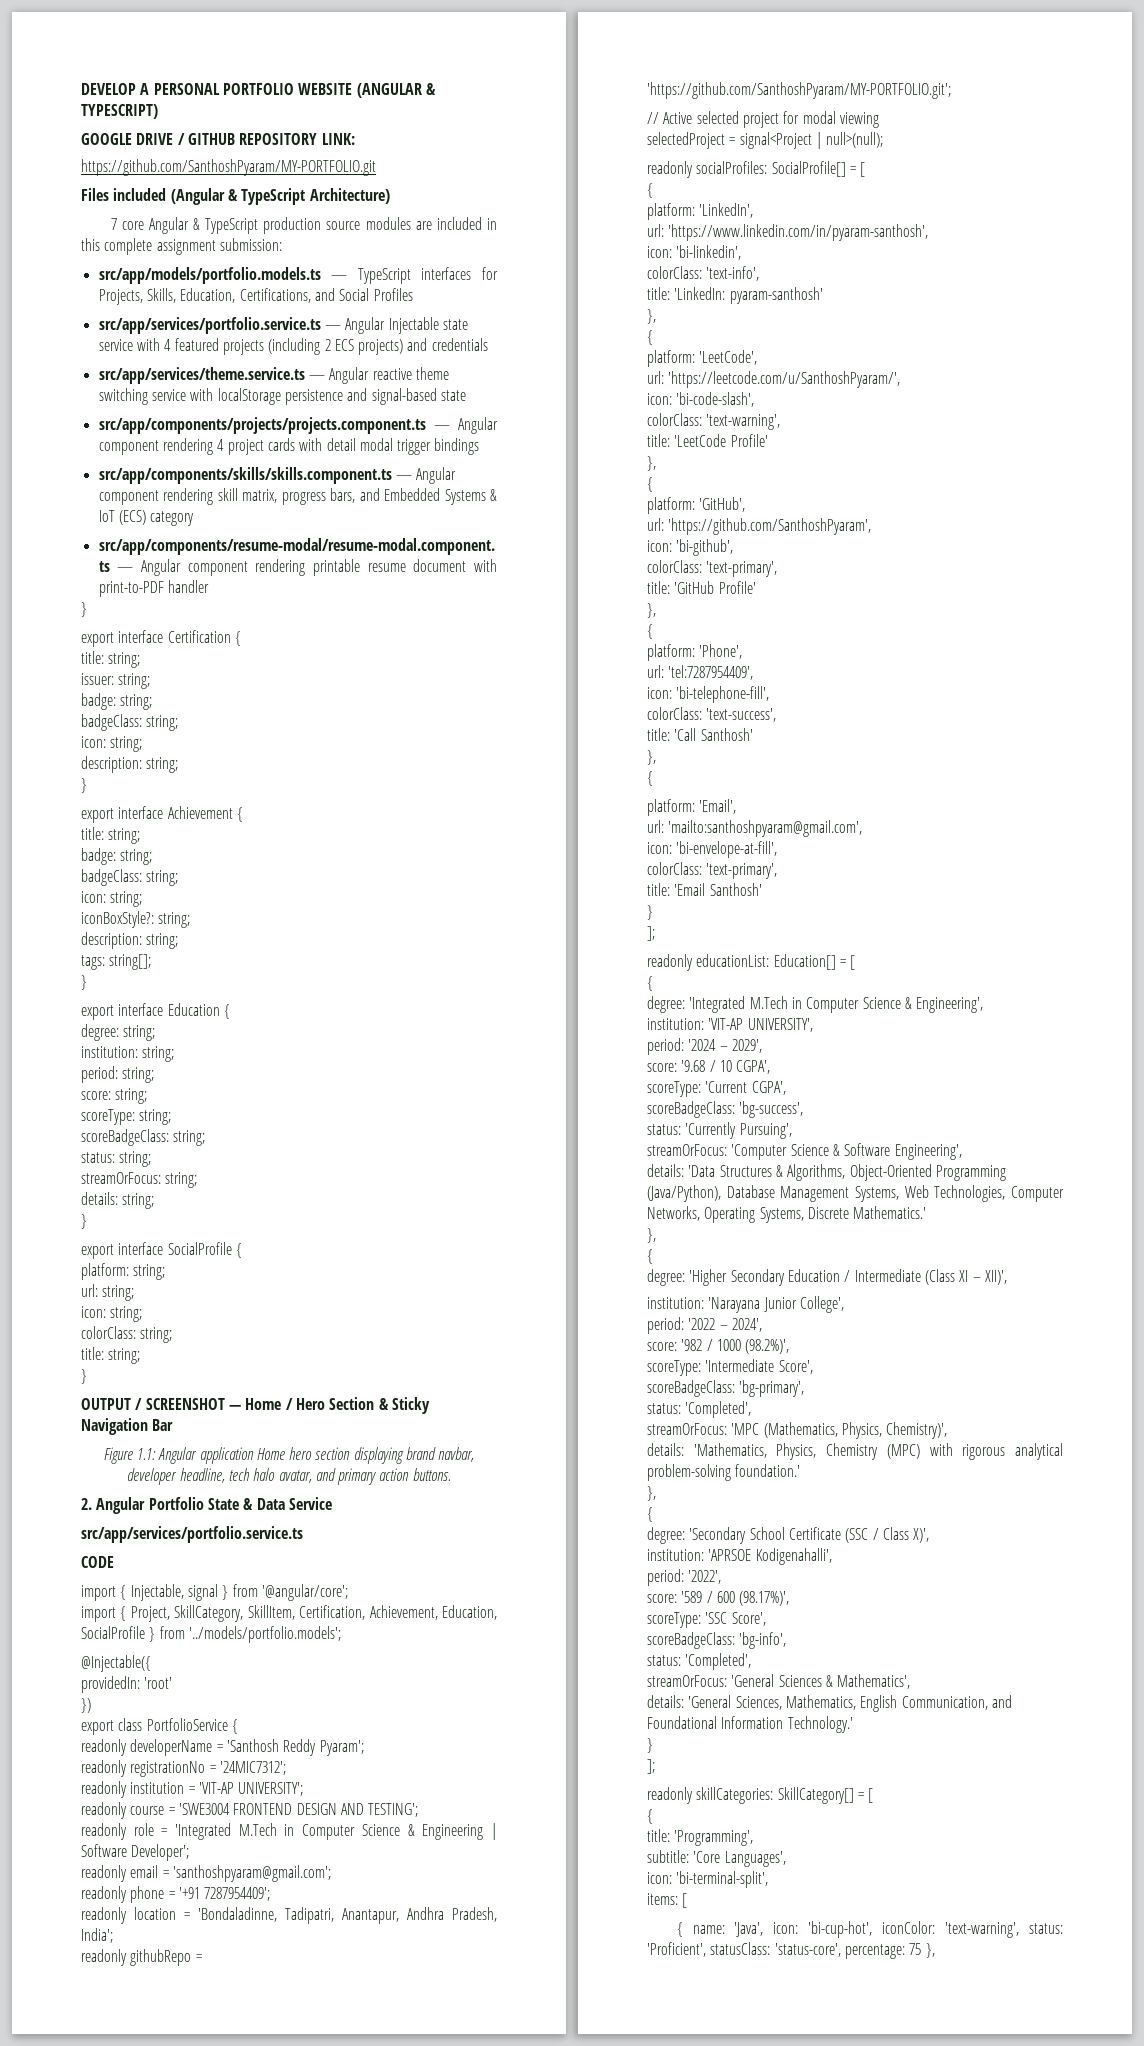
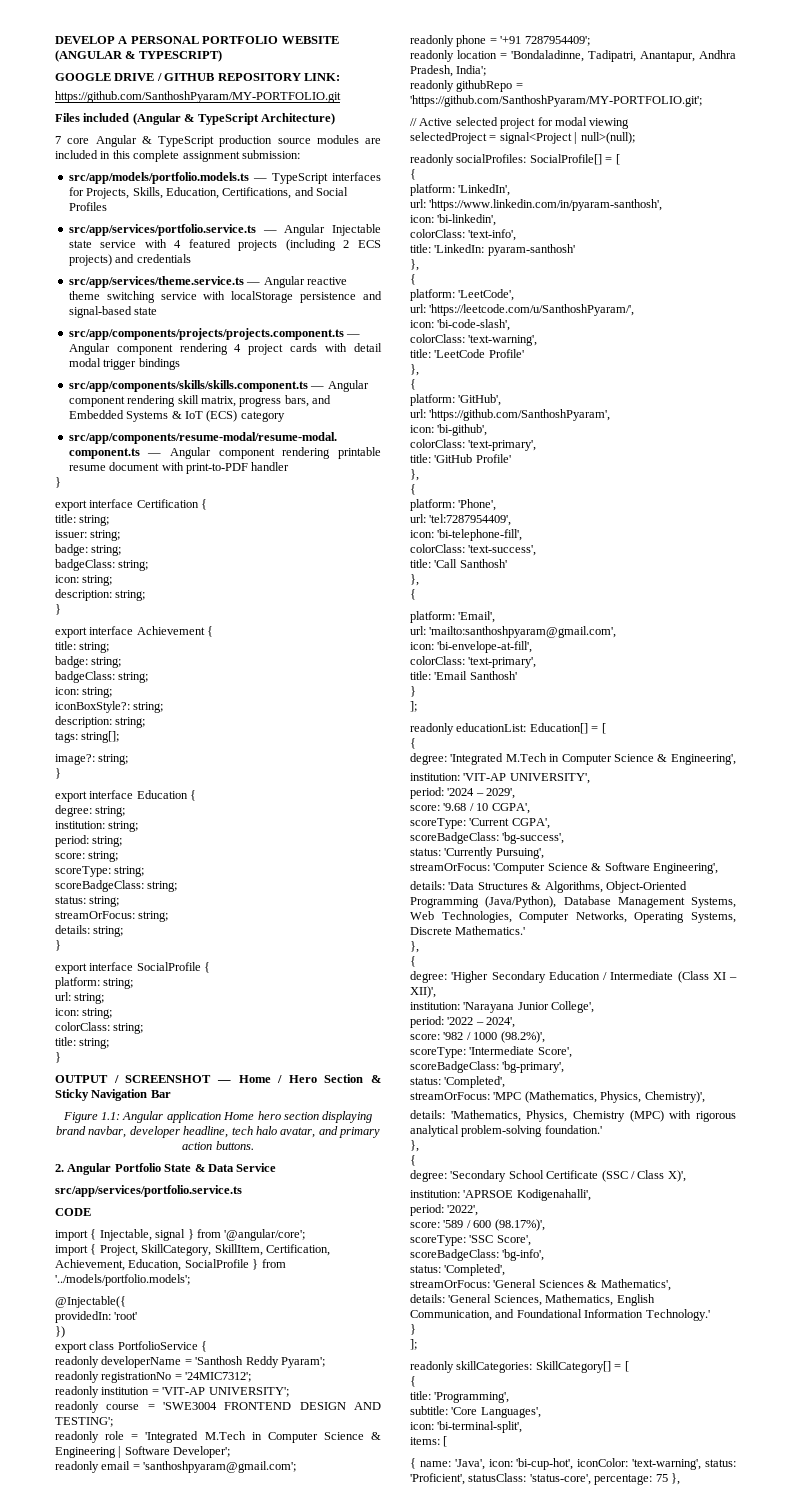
(152, 962) none -> [55,754,129,765] // image?: string;

